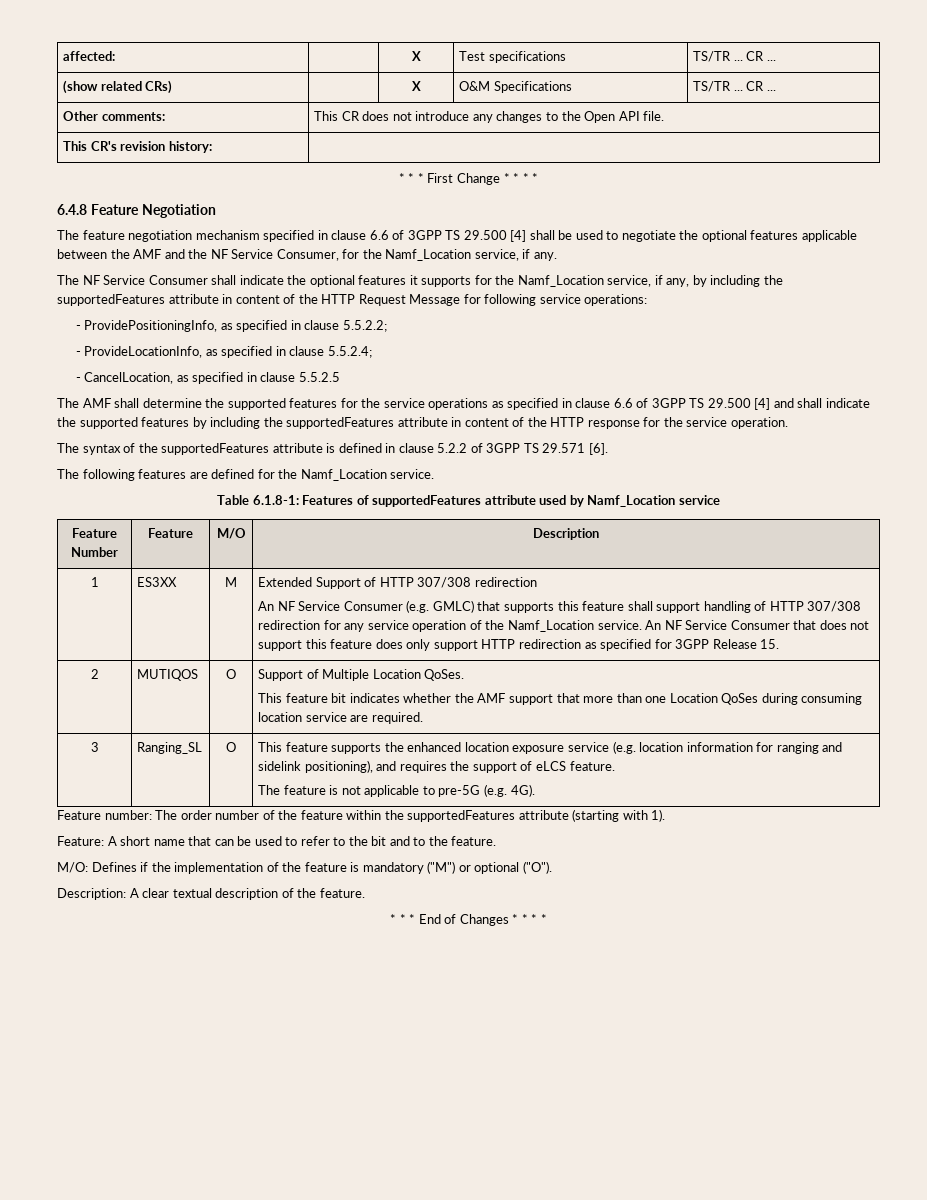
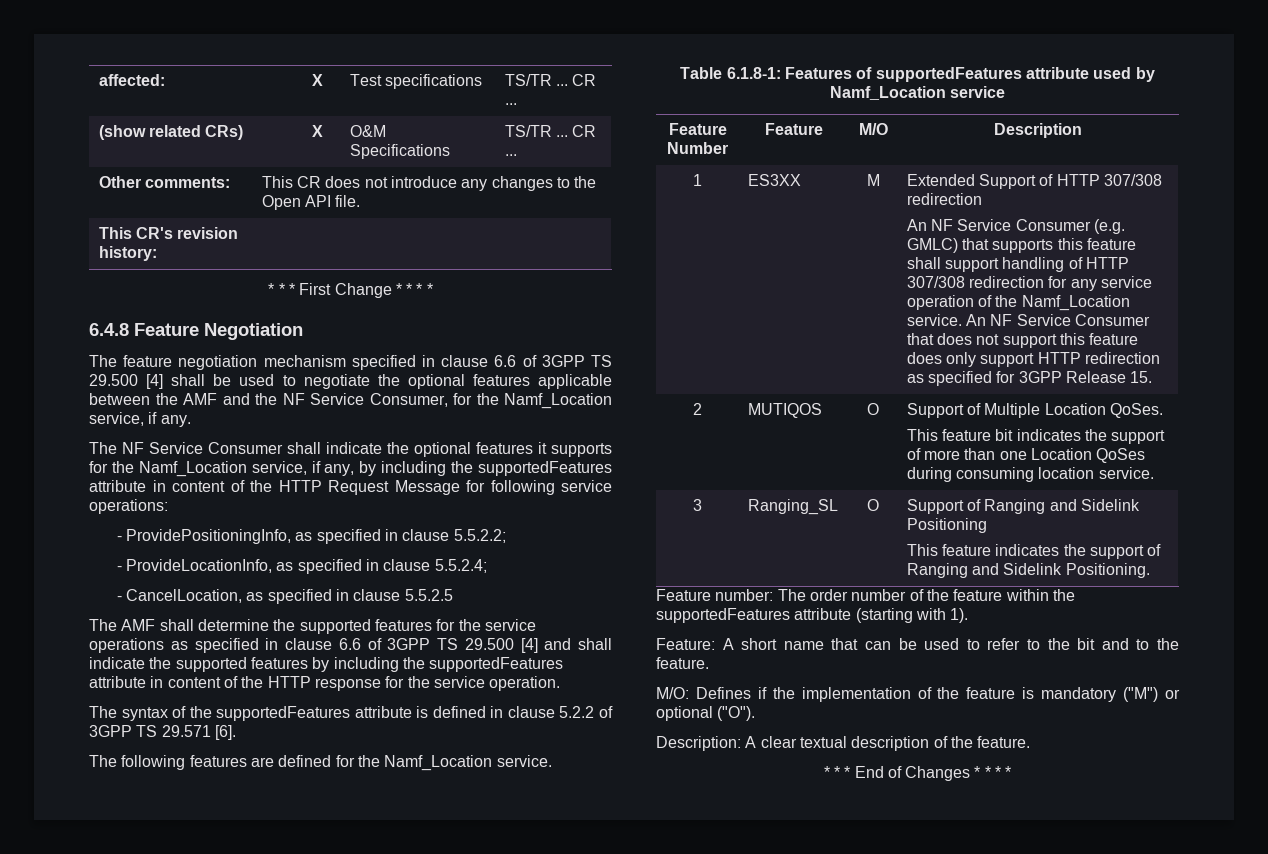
[403,693,580,705] whether the AMF support that -> [1084,429,1166,444] [906,448,921,460] the support of
[305,712,423,724] service are required. -> [1098,467,1154,479] service.
[258,741,843,754] [258,760,615,773] [258,784,535,797] This feature supports the enhanced location exposure service (e.g. location information for ranging and sidelink positioning), and requires the support of eLCS feature. // The feature is not applicable to pre-5G (e.g. 4G). -> [906,499,1140,514] [906,518,987,533] [906,544,1162,559] [906,563,1150,578] Support of Ranging and Sidelink Positioning // This feature indicates the support of Ranging and Sidelink Positioning.

